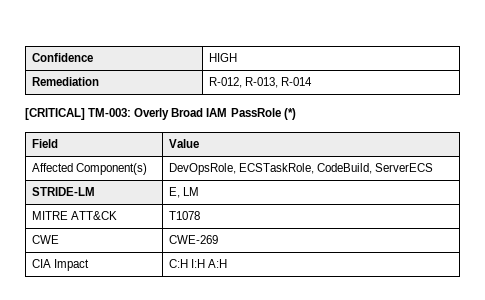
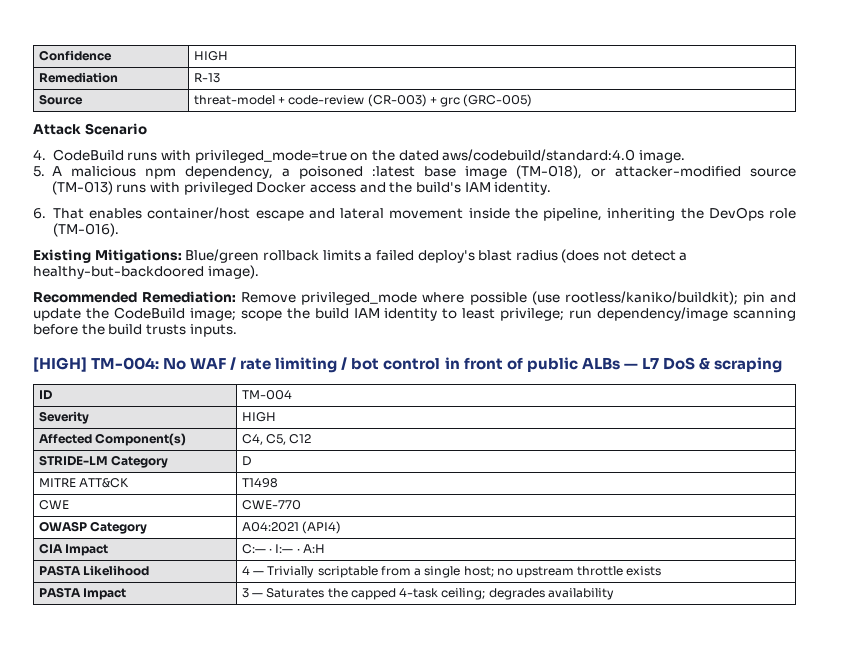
[209,77,313,88] [25,108,296,120] [32,139,59,148] [169,139,200,148] [32,163,148,175] [169,163,434,175] R-012, R-013, R-014 // [CRITICAL] TM-003: Overly Broad IAM PassRole (*) // Field | Value // Affected Component(s) | DevOpsRole, ECSTaskRole, CodeBuild, ServerECS -> [193,73,220,83] [38,94,83,105] [193,94,533,107] [33,123,147,135] [33,149,685,163] [33,165,797,179] [51,181,552,195] [33,207,796,221] [52,223,119,237] [33,249,688,263] [33,265,259,279] [33,291,796,305] [33,307,797,321] [33,324,237,337] [33,357,782,373] [38,390,52,400] [241,390,292,400] [38,411,89,424] [241,412,276,422] [38,433,187,446] [241,434,312,445] R-13 // Source | threat-model + code-review (CR-003) + grc (GRC-005) // Attack Scenario // 4. CodeBuild runs with privileged_mode=true on the dated aws/codebuild/standard:4.0 image. // 5. A malicious npm dependency, a poisoned :latest base image (TM-018), or attacker-modified source (TM-013) runs with privileged Docker access and the build's IAM identity. // 6. That enables container/host escape and lateral movement inside the pipeline, inheriting the DevOps role (TM-016). // Existing Mitigations: Blue/green rollback limits a failed deploy's blast radius (does not detect a healthy-but-backdoored image). // Recommended Remediation: Remove privileged_mode where possible (use rootless/kaniko/buildkit); pin and update the CodeBuild image; scope the build IAM identity to least privilege; run dependency/image scanning before the build trusts inputs. // [HIGH] TM-004: No WAF / rate limiting / bot control in front of public ALBs — L7 DoS & scraping // ID | TM-004 // Severity | HIGH // Affected Component(s) | C4, C5, C12
[169,187,200,198] | E, LM -> [111,455,169,468] [241,456,251,466] Category | D
[169,211,201,220] T1078 -> [241,478,278,488] T1498
[169,235,219,244] [32,259,90,271] [169,259,228,268] CWE-269 // CIA Impact | C:H I:H A:H -> [241,500,301,510] [38,521,148,534] [241,521,342,534] [38,543,109,556] [241,544,325,554] [38,565,150,576] [241,566,662,578] [38,587,127,600] [241,588,614,600] CWE-770 // OWASP Category | A04:2021 (API4) // CIA Impact | C:— · I:— · A:H // PASTA Likelihood | 4 — Trivially scriptable from a single host; no upstream throttle exists // PASTA Impact | 3 — Saturates the capped 4-task ceiling; degrades availability

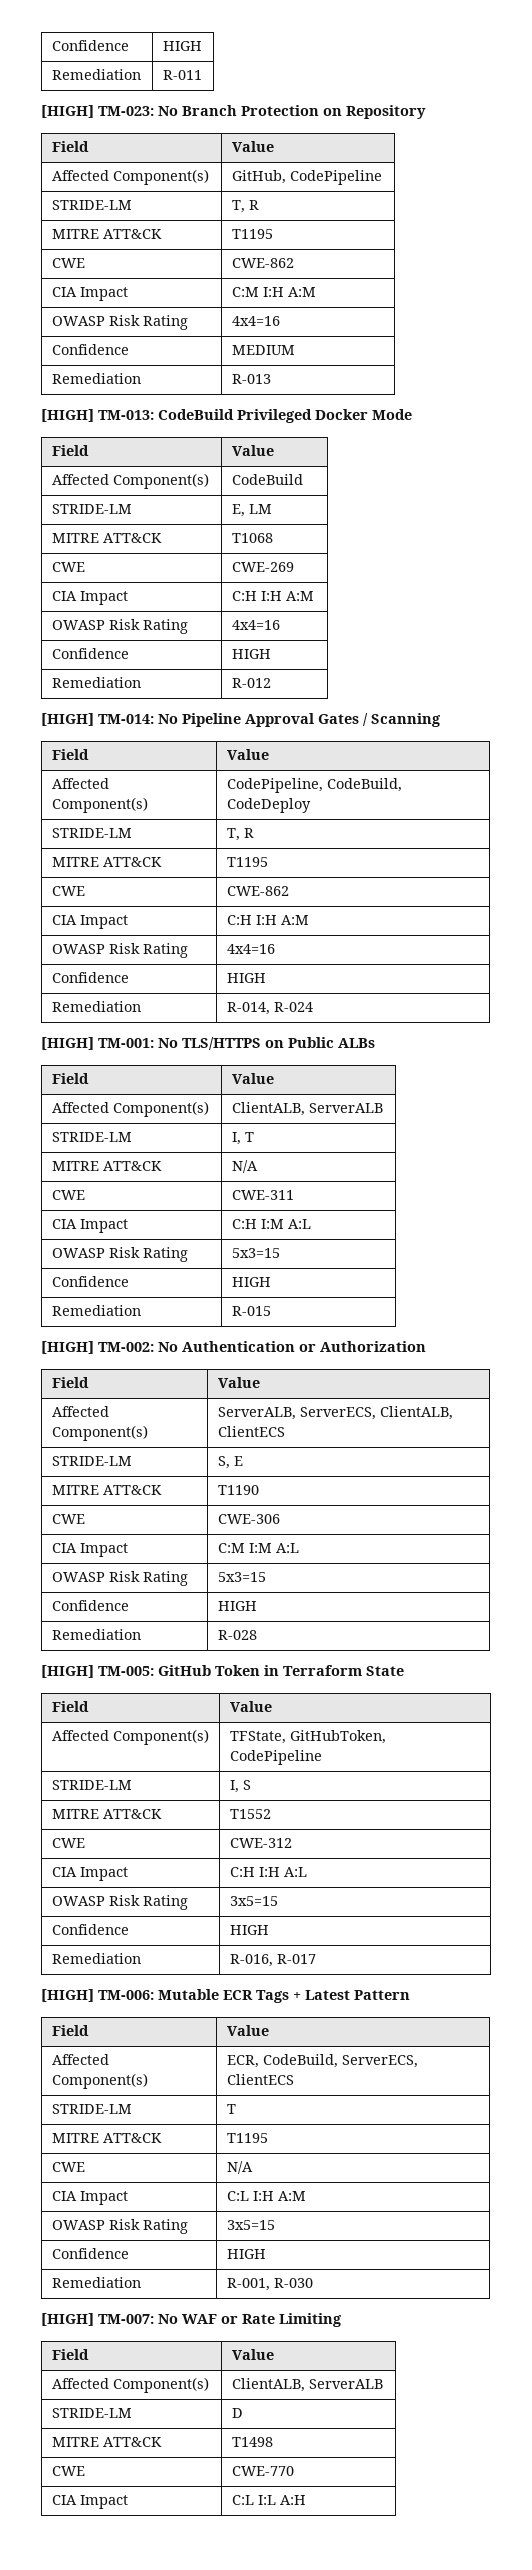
[38,50,112,61] [193,51,228,61] [38,72,118,83] [193,73,220,83] [38,94,83,105] [193,94,533,107] [33,123,147,135] [33,149,685,163] [33,165,797,179] [51,181,552,195] [33,207,796,221] [52,223,119,237] [33,249,688,263] [33,265,259,279] [33,291,796,305] [33,307,797,321] [33,324,237,337] [33,357,782,373] [38,390,52,400] [241,390,292,400] [38,411,89,424] [241,412,276,422] [38,433,187,446] [241,434,312,445] [38,455,169,468] Confidence | HIGH // Remediation | R-13 // Source | threat-model + code-review (CR-003) + grc (GRC-005) // Attack Scenario // 4. CodeBuild runs with privileged_mode=true on the dated aws/codebuild/standard:4.0 image. // 5. A malicious npm dependency, a poisoned :latest base image (TM-018), or attacker-modified source (TM-013) runs with privileged Docker access and the build's IAM identity. // 6. That enables container/host escape and lateral movement inside the pipeline, inheriting the DevOps role (TM-016). // Existing Mitigations: Blue/green rollback limits a failed deploy's blast radius (does not detect a healthy-but-backdoored image). // Recommended Remediation: Remove privileged_mode where possible (use rootless/kaniko/buildkit); pin and update the CodeBuild image; scope the build IAM identity to least privilege; run dependency/image scanning before the build trusts inputs. // [HIGH] TM-004: No WAF / rate limiting / bot control in front of public ALBs — L7 DoS & scraping // ID | TM-004 // Severity | HIGH // Affected Component(s) | C4, C5, C12 // STRIDE-LM Category -> [51,40,129,51] [162,41,202,51] [51,69,141,80] [162,70,202,80] [41,105,426,119] [51,141,89,152] [231,141,274,152] [51,169,209,185] [231,170,382,185] [51,200,132,210] [231,200,259,213] [51,229,162,239] [231,229,273,239] [51,258,85,268] [231,258,294,268] [51,287,128,301] [231,287,316,297] [51,315,188,330] [231,316,280,326] [51,344,129,355] [231,345,295,355] [51,373,141,384] [231,374,271,384] [41,409,412,423] [51,445,89,456] [231,445,274,456] [51,473,209,489] [231,474,303,485] [51,504,132,514] [231,504,272,517] [51,533,162,543] [231,533,273,543] [51,562,85,572] [231,562,294,572] [51,591,128,605] [231,591,314,601] [51,619,188,634] [231,620,280,630] [51,648,129,659] [231,649,271,659] [51,677,141,688] [231,678,271,688] [41,713,441,727] [51,749,89,760] [226,749,269,760] [51,778,109,789] [51,797,148,813] [226,778,402,793] [226,798,311,813] [51,828,132,838] [226,828,254,841] [51,857,162,867] [226,857,268,867] [51,886,85,896] [226,886,289,896] [51,915,128,929] [226,915,309,925] [51,943,188,958] [226,944,275,954] [51,972,129,983] [226,973,266,983] [51,1001,141,1012] [226,1002,313,1015] [41,1037,375,1050] [51,1073,89,1084] [231,1073,274,1084] [51,1101,209,1117] [231,1102,383,1116] [51,1132,132,1142] [231,1132,254,1145] [51,1161,162,1171] [231,1160,258,1173] [51,1190,85,1200] [231,1190,294,1200] [51,1219,128,1233] [231,1219,311,1229] [51,1247,188,1262] [231,1248,280,1258] [51,1276,129,1287] [231,1277,271,1287] [51,1305,141,1316] [231,1306,271,1316] [41,1341,426,1354] [51,1377,89,1388] [217,1377,260,1388] [51,1406,109,1417] [51,1425,148,1441] [217,1406,453,1420] [217,1426,285,1437] [51,1456,132,1466] [217,1456,243,1469] [51,1485,162,1495] [217,1485,259,1495] [51,1514,85,1524] [217,1514,280,1524] [51,1543,128,1557] [217,1543,299,1553] [51,1571,188,1586] [217,1572,266,1582] [51,1600,129,1611] [217,1601,257,1611] [51,1629,141,1640] [217,1630,257,1640] [41,1665,404,1678] [51,1701,89,1712] [229,1701,272,1712] [51,1729,209,1745] [229,1730,386,1744] [229,1750,322,1765] [51,1780,132,1790] [229,1780,251,1793] [51,1809,162,1819] [229,1809,271,1819] [51,1838,85,1848] [229,1838,292,1848] [51,1867,128,1881] [229,1867,307,1877] [51,1895,188,1910] [229,1896,278,1906] [51,1924,129,1935] [229,1925,269,1935] [51,1953,141,1964] [229,1954,316,1967] [41,1989,410,2003] [51,2025,89,2036] [226,2025,269,2036] [51,2054,109,2065] [51,2073,148,2089] [226,2054,418,2068] [226,2074,294,2085] [51,2104,132,2114] [226,2104,236,2114] [51,2133,162,2143] [226,2133,268,2143] [51,2162,85,2172] [226,2161,253,2174] [51,2191,128,2205] [226,2191,306,2201] [51,2219,188,2234] [226,2220,275,2230] [51,2248,129,2259] [226,2249,266,2259] [51,2277,141,2288] [226,2278,313,2291] [41,2313,342,2327] [51,2349,89,2360] [231,2349,274,2360] [51,2377,209,2393] [231,2378,383,2392] [51,2408,132,2418] Confidence | HIGH // Remediation | R-011 // [HIGH] TM-023: No Branch Protection on Repository // Field | Value // Affected Component(s) | GitHub, CodePipeline // STRIDE-LM | T, R // MITRE ATT&CK | T1195 // CWE | CWE-862 // CIA Impact | C:M I:H A:M // OWASP Risk Rating | 4x4=16 // Confidence | MEDIUM // Remediation | R-013 // [HIGH] TM-013: CodeBuild Privileged Docker Mode // Field | Value // Affected Component(s) | CodeBuild // STRIDE-LM | E, LM // MITRE ATT&CK | T1068 // CWE | CWE-269 // CIA Impact | C:H I:H A:M // OWASP Risk Rating | 4x4=16 // Confidence | HIGH // Remediation | R-012 // [HIGH] TM-014: No Pipeline Approval Gates / Scanning // Field | Value // Affected Component(s) | CodePipeline, CodeBuild, CodeDeploy // STRIDE-LM | T, R // MITRE ATT&CK | T1195 // CWE | CWE-862 // CIA Impact | C:H I:H A:M // OWASP Risk Rating | 4x4=16 // Confidence | HIGH // Remediation | R-014, R-024 // [HIGH] TM-001: No TLS/HTTPS on Public ALBs // Field | Value // Affected Component(s) | ClientALB, ServerALB // STRIDE-LM | I, T // MITRE ATT&CK | N/A // CWE | CWE-311 // CIA Impact | C:H I:M A:L // OWASP Risk Rating | 5x3=15 // Confidence | HIGH // Remediation | R-015 // [HIGH] TM-002: No Authentication or Authorization // Field | Value // Affected Component(s) | ServerALB, ServerECS, ClientALB, ClientECS // STRIDE-LM | S, E // MITRE ATT&CK | T1190 // CWE | CWE-306 // CIA Impact | C:M I:M A:L // OWASP Risk Rating | 5x3=15 // Confidence | HIGH // Remediation | R-028 // [HIGH] TM-005: GitHub Token in Terraform State // Field | Value // Affected Component(s) | TFState, GitHubToken, CodePipeline // STRIDE-LM | I, S // MITRE ATT&CK | T1552 // CWE | CWE-312 // CIA Impact | C:H I:H A:L // OWASP Risk Rating | 3x5=15 // Confidence | HIGH // Remediation | R-016, R-017 // [HIGH] TM-006: Mutable ECR Tags + Latest Pattern // Field | Value // Affected Component(s) | ECR, CodeBuild, ServerECS, ClientECS // STRIDE-LM | T // MITRE ATT&CK | T1195 // CWE | N/A // CIA Impact | C:L I:H A:M // OWASP Risk Rating | 3x5=15 // Confidence | HIGH // Remediation | R-001, R-030 // [HIGH] TM-007: No WAF or Rate Limiting // Field | Value // Affected Component(s) | ClientALB, ServerALB // STRIDE-LM
[38,521,148,534] [241,521,342,534] [38,543,109,556] [241,544,325,554] [38,565,150,576] [241,566,662,578] [38,587,127,600] [241,588,614,600] OWASP Category | A04:2021 (API4) // CIA Impact | C:— · I:— · A:H // PASTA Likelihood | 4 — Trivially scriptable from a single host; no upstream throttle exists // PASTA Impact | 3 — Saturates the capped 4-task ceiling; degrades availability -> [51,2495,128,2509] [231,2495,306,2505] CIA Impact | C:L I:L A:H

